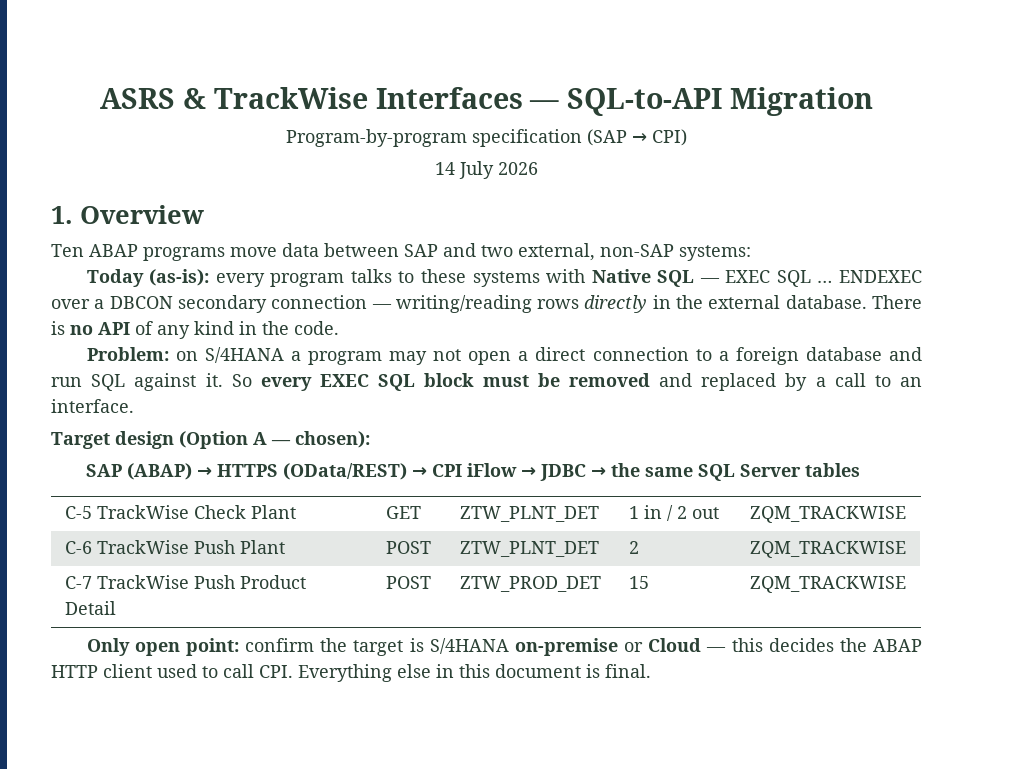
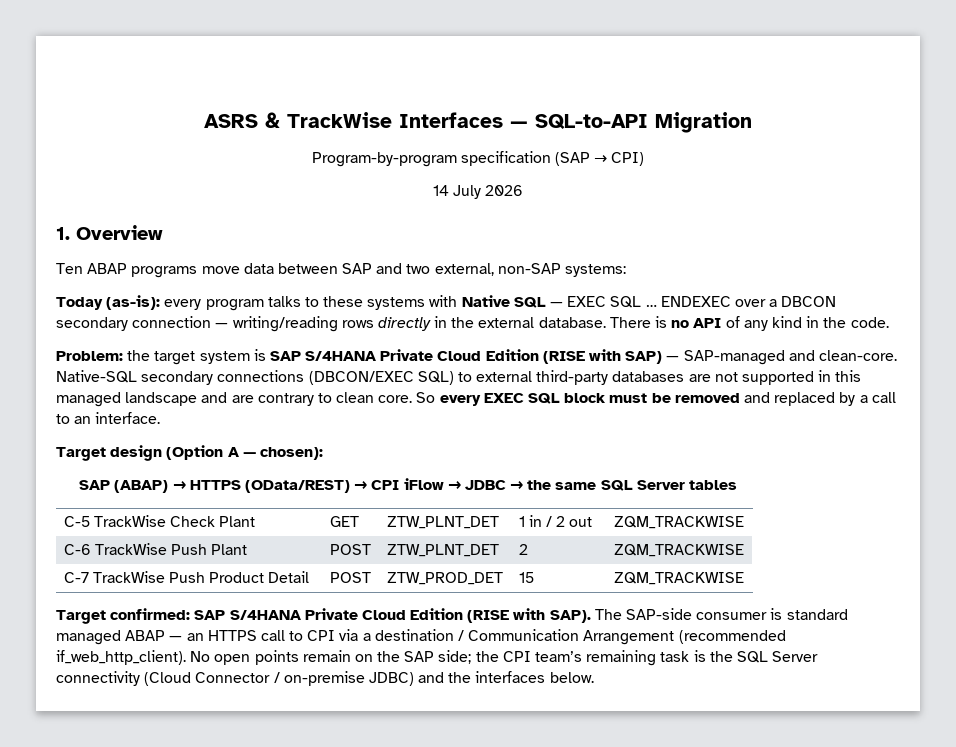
[175,347,922,365] [51,373,223,391] on S/4HANA a program may not open a direct connection to a foreign database and run SQL against it. -> [127,349,897,365] [56,370,862,385] [56,392,413,407] the target system is SAP S/4HANA Private Cloud Edition (RISE with SAP) — SAP-managed and clean-core. Native-SQL secondary connections (DBCON/EXEC SQL) to external third-party databases are not supported in this managed landscape and are contrary to clean core.
[86,638,922,656] [51,664,651,682] Only open point: confirm the target is S/4HANA on-premise or Cloud — this decides the ABAP HTTP client used to call CPI. Everything else in this document is final. -> [56,608,848,624] [56,629,786,645] [56,650,819,666] [56,671,594,686] Target confirmed: SAP S/4HANA Private Cloud Edition (RISE with SAP). The SAP-side consumer is standard managed ABAP — an HTTPS call to CPI via a destination / Communication Arrangement (recommended if_web_http_client). No open points remain on the SAP side; the CPI team’s remaining task is the SQL Server connectivity (Cloud Connector / on-premise JDBC) and the interfaces below.

